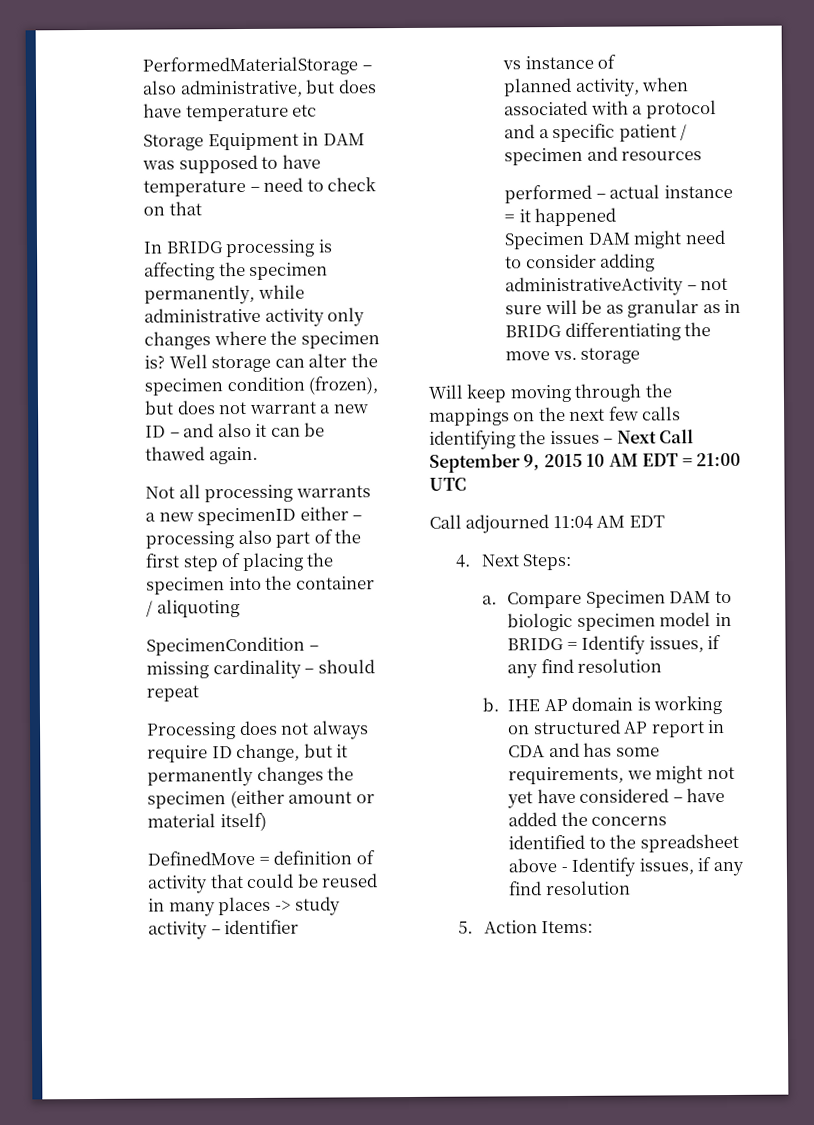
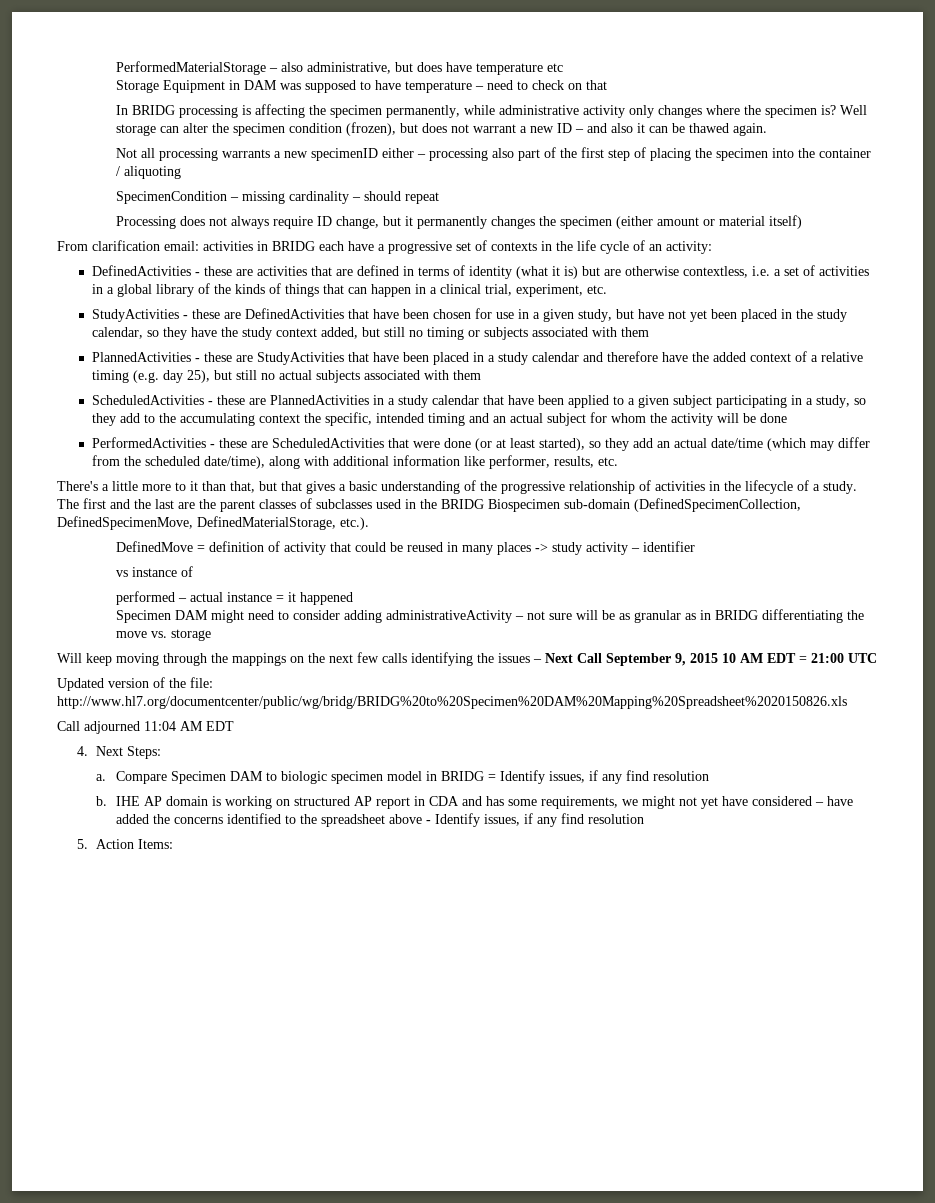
(267, 822) none -> [57,240,712,254] [92,265,870,279] [92,283,608,297] [92,308,848,322] [92,327,650,340] [92,351,864,365] [92,370,482,383] [92,395,867,408] [92,412,788,426] [92,437,871,451] [92,455,619,469] [57,480,857,494] [57,498,801,512] [57,516,369,530] // From clarification email: activities in BRIDG each have a progressive set of contexts in the life cycle of an activity: // DefinedActivities - these are activities that are defined in terms of identity (what it is) but are otherwise contextless, i.e. a set of activities in a global library of the kinds of things that can happen in a clinical trial, experiment, etc. // StudyActivities - these are DefinedActivities that have been chosen for use in a given study, but have not yet been placed in the study calendar, so they have the study context added, but still no timing or subjects associated with them // PlannedActivities - these are StudyActivities that have been placed in a study calendar and therefore have the added context of a relative timing (e.g. day 25), but still no actual subjects associated with them // ScheduledActivities - these are PlannedActivities in a study calendar that have been applied to a given subject participating in a study, so they add to the accumulating context the specific, intended timing and an actual subject for whom the activity will be done // PerformedActivities - these are ScheduledActivities that were done (or at least started), so they add an actual date/time (which may differ from the scheduled date/time), along with additional information like performer, results, etc. // There's a little more to it than that, but that gives a basic understanding of the progressive relationship of activities in the lifecycle of a study. The first and the last are the parent classes of subclasses used in the BRIDG Biospecimen sub-domain (DefinedSpecimenCollection, DefinedSpecimenMove, DefinedMaterialStorage, etc.).
[503,77,690,97] [504,100,717,119] [504,123,688,143] [504,146,703,166] // planned activity, when associated with a protocol and a specific patient / specimen and resources -> (193, 571) none
(467, 484) none -> [57,677,213,691] [57,696,847,709] // Updated version of the file: http://www.hl7.org/documentcenter/public/wg/bridg/BRIDG%20to%20Specimen%20DAM%20Mapping%20Spreadsheet%2020150826.xls

